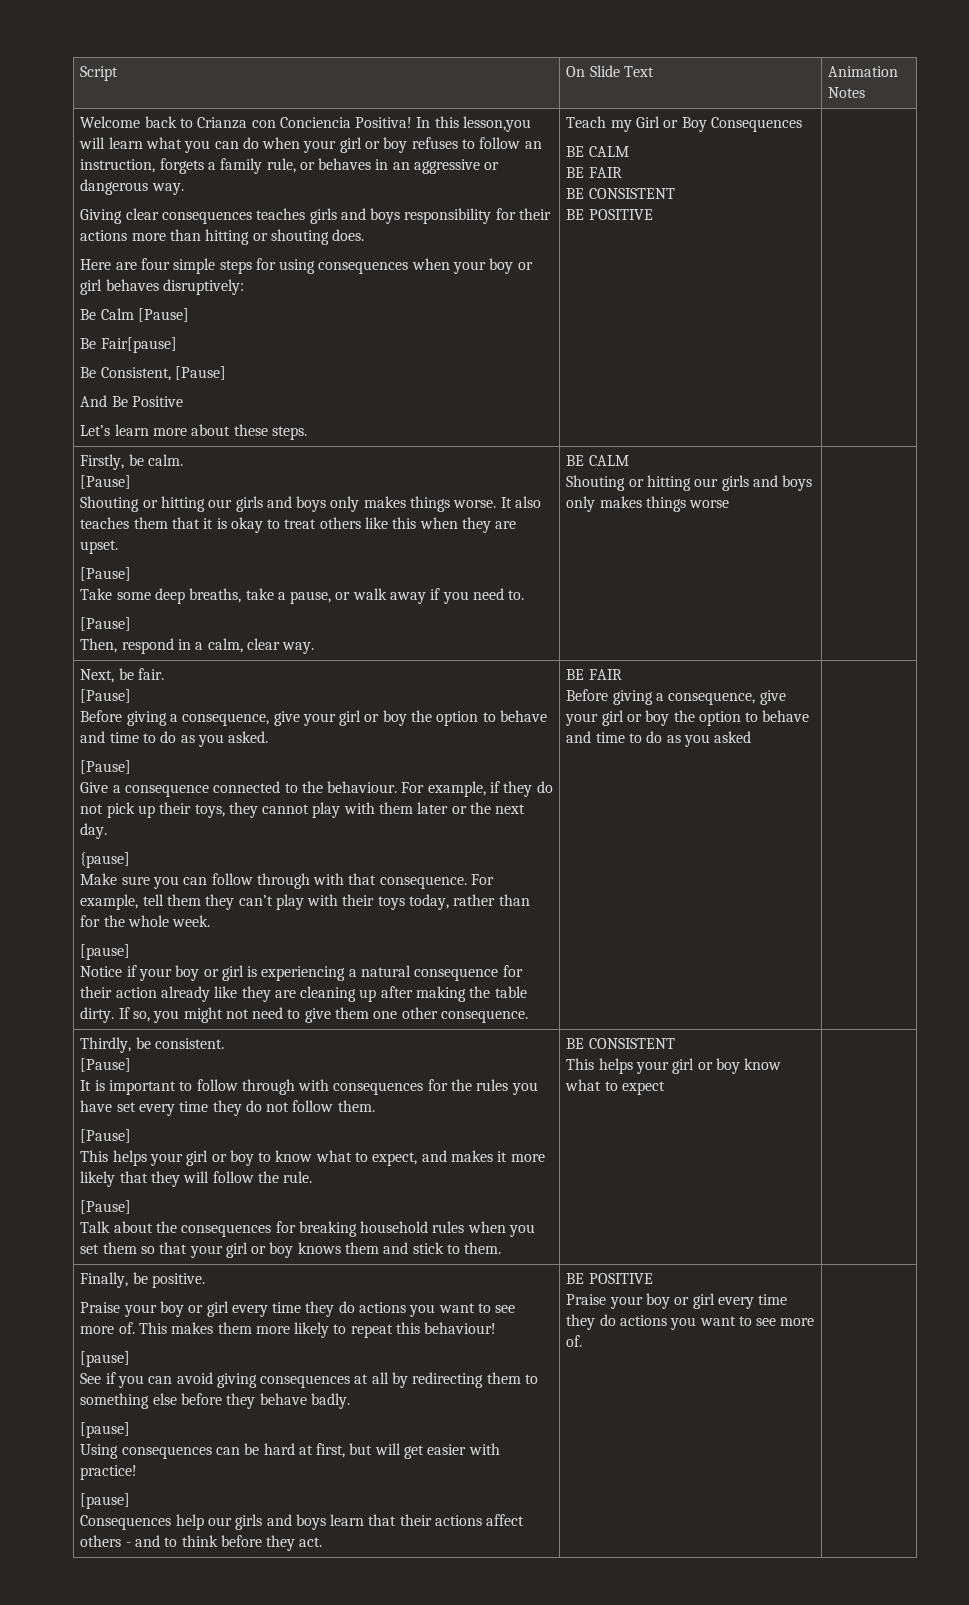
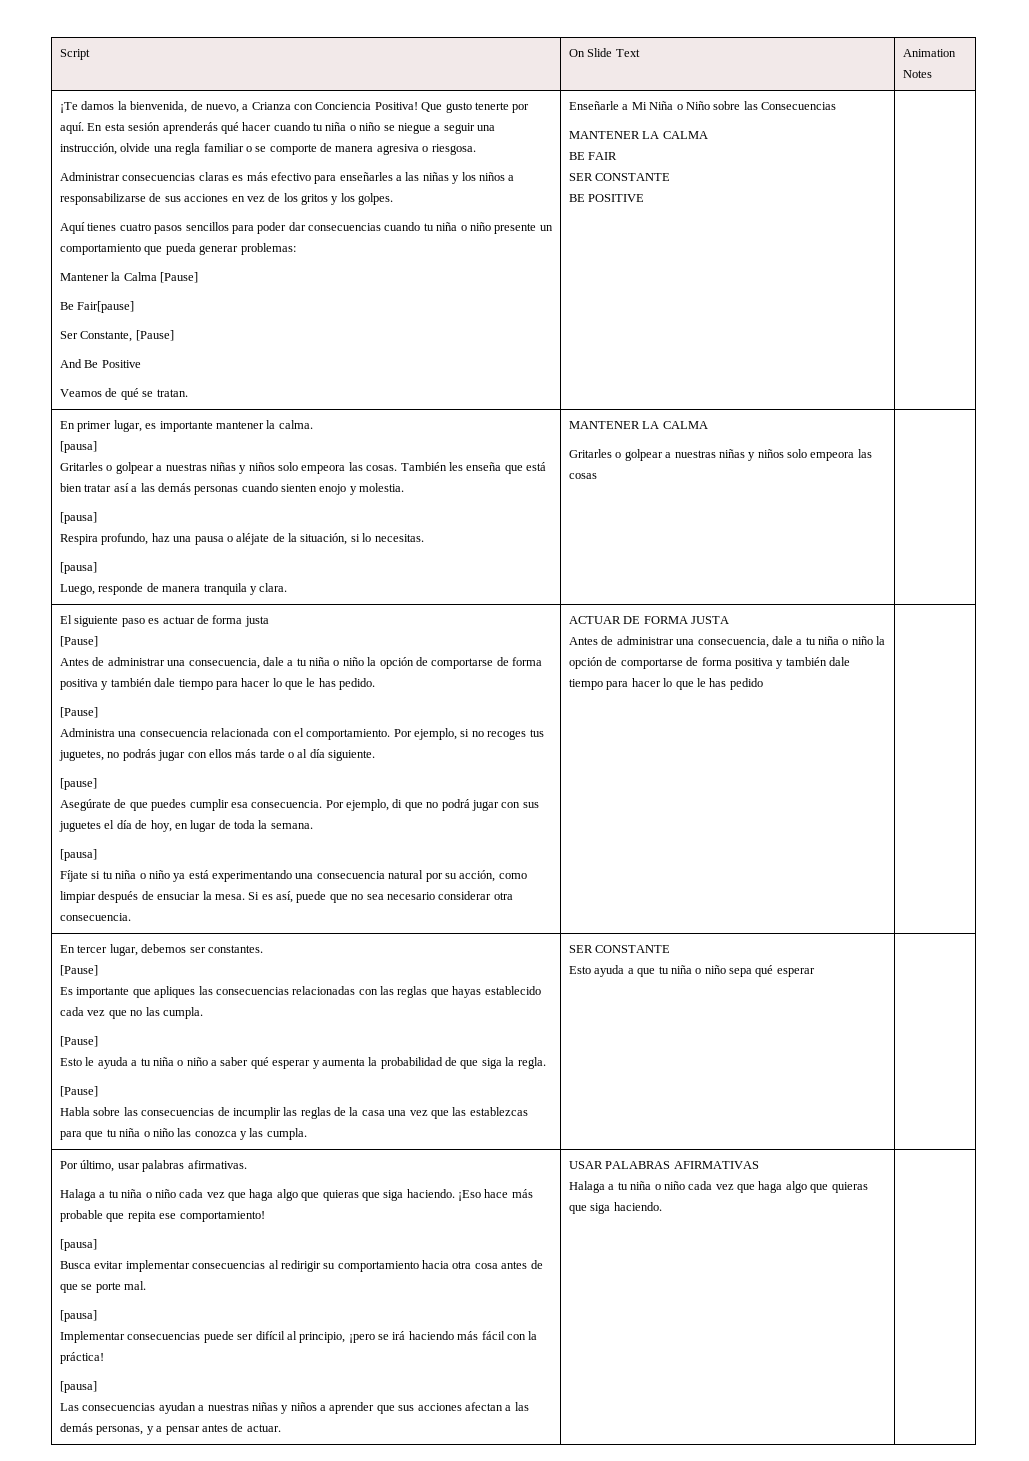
[80,116,532,132] [79,137,542,153] [80,158,500,174] [80,179,184,195] [80,208,552,224] [80,229,365,245] [80,258,533,274] [80,279,244,295] [80,308,134,320] Welcome back to Crianza con Conciencia Positiva! In this lesson,you will learn what you can do when your girl or boy refuses to follow an instruction, forgets a family rule, or behaves in an aggressive or dangerous way. // Giving clear consequences teaches girls and boys responsibility for their actions more than hitting or shouting does. // Here are four simple steps for using consequences when your boy or girl behaves disruptively: // Be Calm -> [60,101,530,113] [60,122,496,134] [60,143,476,155] [60,172,515,184] [60,193,394,205] [60,222,553,234] [60,243,296,255] [60,272,157,281] ¡Te damos la bienvenida, de nuevo, a Crianza con Conciencia Positiva! Que gusto tenerte por aquí. En esta sesión aprenderás qué hacer cuando tu niña o niño se niegue a seguir una instrucción, olvide una regla familiar o se comporte de manera agresiva o riesgosa. // Administrar consecuencias claras es más efectivo para enseñarles a las niñas y los niños a responsabilizarse de sus acciones en vez de los gritos y los golpes. // Aquí tienes cuatro pasos sencillos para poder dar consecuencias cuando tu niña o niño presente un comportamiento que pueda generar problemas: // Mantener la Calma
[80,367,171,381] Be Consistent, -> [60,331,133,342] Ser Constante,
[80,424,307,440] [566,116,802,132] [566,146,629,157] [566,167,622,178] [566,188,675,199] Let’s learn more about these steps. | Teach my Girl or Boy Consequences // BE CALM // BE FAIR // BE CONSISTENT -> [60,388,188,400] [569,101,837,110] [569,131,708,139] [569,152,618,160] [569,173,671,181] Veamos de qué se tratan. | Enseñarle a Mi Niña o Niño sobre las Consecuencias // MANTENER LA CALMA // BE FAIR // SER CONSTANTE
[80,454,183,470] [80,475,132,489] [80,496,542,512] [80,517,517,533] [80,540,119,554] [80,567,132,581] [80,588,525,604] [80,617,132,631] [80,638,315,654] [566,455,629,466] [566,475,813,491] [566,496,730,512] [80,668,164,683] [80,689,132,703] [80,710,548,726] [80,731,269,747] [80,760,132,774] [80,781,553,797] [80,802,526,818] [80,823,108,839] [80,852,131,868] [80,873,495,889] [80,894,530,910] [80,915,211,927] [80,944,131,960] [80,965,523,981] [80,986,527,1002] [80,1007,529,1023] [566,669,622,680] [566,689,786,705] [565,710,810,726] [566,731,752,747] [80,1037,224,1053] [80,1058,132,1072] [80,1079,538,1095] [80,1100,375,1116] [80,1129,132,1143] [80,1150,545,1166] [80,1171,313,1187] [80,1200,132,1214] [80,1221,536,1237] [80,1242,502,1258] [566,1038,675,1049] [566,1058,782,1074] [565,1079,665,1095] [80,1272,205,1288] [80,1301,516,1317] [80,1322,497,1338] [80,1351,131,1367] [80,1372,539,1388] [80,1393,350,1409] [80,1422,131,1438] [80,1443,500,1459] [80,1465,138,1480] [80,1493,131,1509] [80,1514,525,1530] [80,1535,323,1551] [566,1273,653,1284] [566,1293,788,1309] [566,1314,815,1330] [566,1335,583,1347] Firstly, be calm. // [Pause] // Shouting or hitting our girls and boys only makes things worse. It also teaches them that it is okay to treat others like this when they are upset. // [Pause] // Take some deep breaths, take a pause, or walk away if you need to. // [Pause] // Then, respond in a calm, clear way. | BE CALM // Shouting or hitting our girls and boys only makes things worse | // Next, be fair. // [Pause] // Before giving a consequence, give your girl or boy the option to behave and time to do as you asked. // [Pause] // Give a consequence connected to the behaviour. For example, if they do not pick up their toys, they cannot play with them later or the next day. // {pause] // Make sure you can follow through with that consequence. For example, tell them they can’t play with their toys today, rather than for the whole week. // [pause] // Notice if your boy or girl is experiencing a natural consequence for their action already like they are cleaning up after making the table dirty. If so, you might not need to give them one other consequence. | BE FAIR // Before giving a consequence, give your girl or boy the option to behave and time to do as you asked | // Thirdly, be consistent. // [Pause] // It is important to follow through with consequences for the rules you have set every time they do not follow them. // [Pause] // This helps your girl or boy to know what to expect, and makes it more likely that they will follow the rule. // [Pause] // Talk about the consequences for breaking household rules when you set them so that your girl or boy knows them and stick to them. | BE CONSISTENT // This helps your girl or boy know what to expect | // Finally, be positive. // Praise your boy or girl every time they do actions you want to see more of. This makes them more likely to repeat this behaviour! // [pause] // See if you can avoid giving consequences at all by redirecting them to something else before they behave badly. // [pause] // Using consequences can be hard at first, but will get easier with practice! // [pause] // Consequences help our girls and boys learn that their actions affect others - and to think before they act. | BE POSITIVE // Praise your boy or girl every time they do actions you want to see more of. -> [60,420,313,432] [60,441,98,453] [60,462,547,474] [60,483,405,495] [60,512,98,524] [60,533,424,545] [60,562,98,574] [60,583,288,595] [569,421,708,429] [569,449,872,461] [569,473,598,479] [60,615,269,627] [60,636,99,647] [60,657,543,669] [60,678,376,690] [60,707,99,718] [60,728,544,740] [59,749,376,761] [60,778,98,790] [60,799,539,811] [59,820,313,832] [60,849,98,861] [60,870,527,882] [60,891,513,903] [60,913,132,921] [569,616,730,624] [569,636,886,648] [569,657,851,669] [569,678,763,690] [60,944,263,956] [60,965,99,976] [60,986,541,998] [60,1007,203,1019] [60,1036,99,1047] [60,1057,546,1069] [60,1086,99,1097] [60,1107,528,1119] [60,1128,307,1140] [569,945,671,953] [569,965,815,977] [60,1160,247,1172] [60,1189,533,1201] [60,1210,265,1222] [60,1239,98,1251] [60,1260,543,1272] [60,1281,147,1293] [60,1310,98,1322] [60,1331,538,1343] [60,1352,105,1364] [60,1381,98,1393] [60,1402,529,1414] [60,1423,281,1435] [569,1161,759,1169] [569,1181,868,1193] [569,1202,662,1214] En primer lugar, es importante mantener la calma. // [pausa] // Gritarles o golpear a nuestras niñas y niños solo empeora las cosas. También les enseña que está bien tratar así a las demás personas cuando sienten enojo y molestia. // [pausa] // Respira profundo, haz una pausa o aléjate de la situación, si lo necesitas. // [pausa] // Luego, responde de manera tranquila y clara. | MANTENER LA CALMA // Gritarles o golpear a nuestras niñas y niños solo empeora las cosas | // El siguiente paso es actuar de forma justa // [Pause] // Antes de administrar una consecuencia, dale a tu niña o niño la opción de comportarse de forma positiva y también dale tiempo para hacer lo que le has pedido. // [Pause] // Administra una consecuencia relacionada con el comportamiento. Por ejemplo, si no recoges tus juguetes, no podrás jugar con ellos más tarde o al día siguiente. // [pause] // Asegúrate de que puedes cumplir esa consecuencia. Por ejemplo, di que no podrá jugar con sus juguetes el día de hoy, en lugar de toda la semana. // [pausa] // Fíjate si tu niña o niño ya está experimentando una consecuencia natural por su acción, como limpiar después de ensuciar la mesa. Si es así, puede que no sea necesario considerar otra consecuencia. | ACTUAR DE FORMA JUSTA // Antes de administrar una consecuencia, dale a tu niña o niño la opción de comportarse de forma positiva y también dale tiempo para hacer lo que le has pedido | // En tercer lugar, debemos ser constantes. // [Pause] // Es importante que apliques las consecuencias relacionadas con las reglas que hayas establecido cada vez que no las cumpla. // [Pause] // Esto le ayuda a tu niña o niño a saber qué esperar y aumenta la probabilidad de que siga la regla. // [Pause] // Habla sobre las consecuencias de incumplir las reglas de la casa una vez que las establezcas para que tu niña o niño las conozca y las cumpla. | SER CONSTANTE // Esto ayuda a que tu niña o niño sepa qué esperar | // Por último, usar palabras afirmativas. // Halaga a tu niña o niño cada vez que haga algo que quieras que siga haciendo. ¡Eso hace más probable que repita ese comportamiento! // [pausa] // Busca evitar implementar consecuencias al redirigir su comportamiento hacia otra cosa antes de que se porte mal. // [pausa] // Implementar consecuencias puede ser difícil al principio, ¡pero se irá haciendo más fácil con la práctica! // [pausa] // Las consecuencias ayudan a nuestras niñas y niños a aprender que sus acciones afectan a las demás personas, y a pensar antes de actuar. | USAR PALABRAS AFIRMATIVAS // Halaga a tu niña o niño cada vez que haga algo que quieras que siga haciendo.

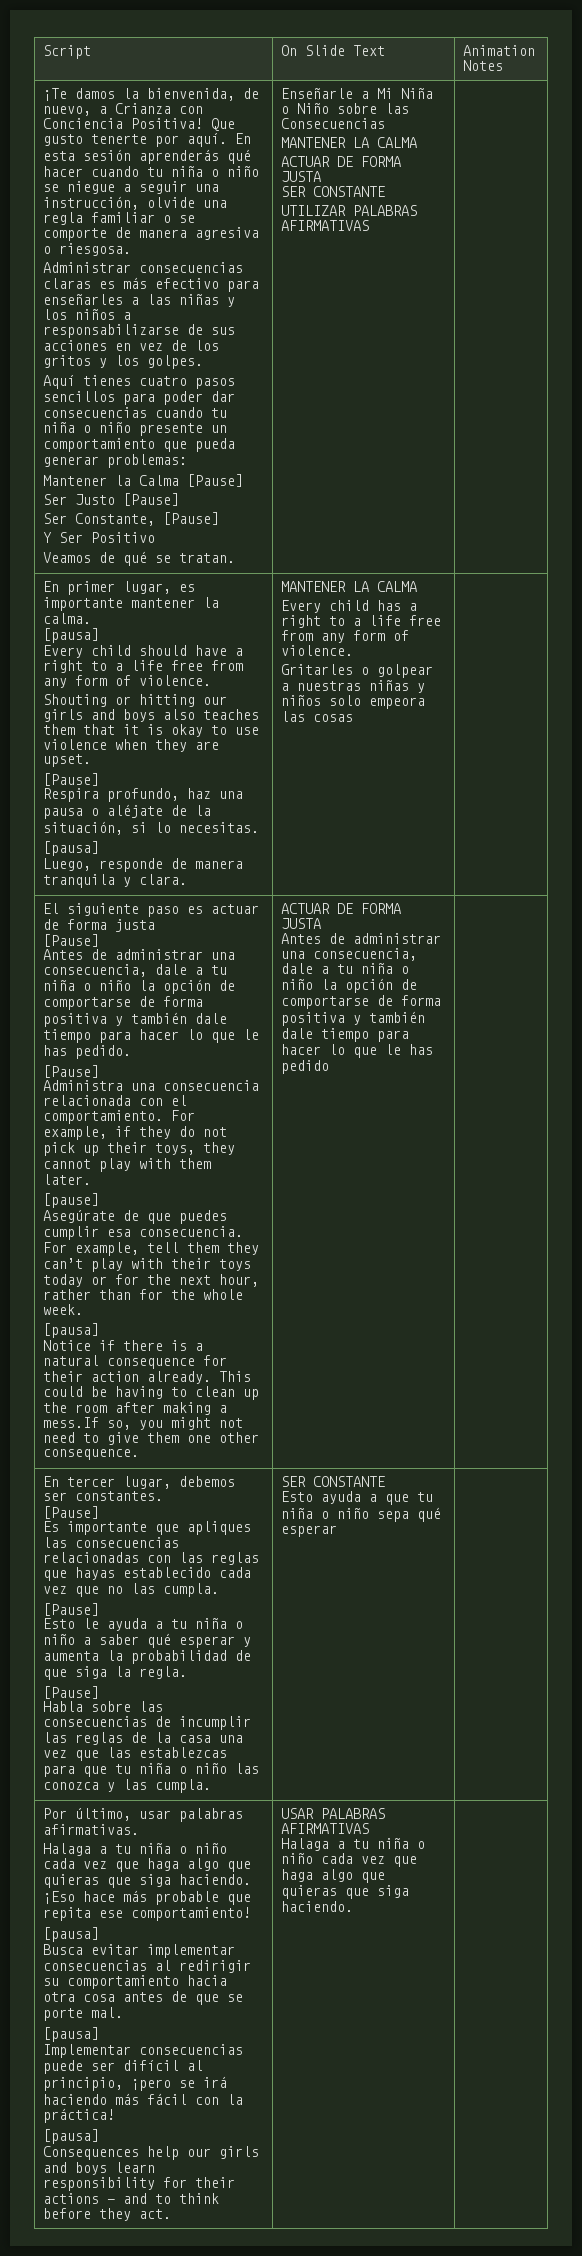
[60,301,135,313] Be Fair[pause] -> [43,493,180,506] Ser Justo [Pause]
[60,359,141,368] And Be Positive -> [43,532,156,543] Y Ser Positivo
[569,152,618,160] [569,173,671,181] [569,194,645,202] BE FAIR // SER CONSTANTE // BE POSITIVE -> [281,156,402,167] [281,171,322,182] [281,186,386,197] [281,205,418,216] [281,220,370,231] ACTUAR DE FORMA JUSTA // SER CONSTANTE // UTILIZAR PALABRAS AFIRMATIVAS
[60,462,547,474] [60,483,405,495] [60,512,98,524] Gritarles o golpear a nuestras niñas y niños solo empeora las cosas. También les enseña que está bien tratar así a las demás personas cuando sienten enojo y molestia. // [pausa] -> [43,645,244,658] [43,660,244,673] [43,675,212,688] [43,694,228,707] [43,709,260,722] [43,724,260,737] [43,739,220,752] [43,754,92,767] [43,773,100,786] Every child should have a right to a life free from any form of violence. // Shouting or hitting our girls and boys also teaches them that it is okay to use violence when they are upset. // [Pause]
(708, 425) none -> [281,600,418,613] [281,615,442,628] [281,630,410,643] [281,645,354,656] // Every child has a right to a life free from any form of violence.
[393,728,544,740] [59,749,376,761] Por ejemplo, si no recoges tus juguetes, no podrás jugar con ellos más tarde o al día siguiente. -> [171,1110,196,1121] [43,1126,228,1140] [43,1142,236,1156] [43,1158,212,1172] [43,1174,92,1185] For example, if they do not pick up their toys, they cannot play with them later.
[325,799,539,811] [59,820,313,832] [60,849,98,861] [60,870,527,882] [60,891,513,903] [60,913,132,921] Por ejemplo, di que no podrá jugar con sus juguetes el día de hoy, en lugar de toda la semana. // [pausa] // Fíjate si tu niña o niño ya está experimentando una consecuencia natural por su acción, como limpiar después de ensuciar la mesa. Si es así, puede que no sea necesario considerar otra consecuencia. -> [43,1242,260,1256] [43,1258,252,1272] [43,1274,260,1287] [43,1289,244,1300] [43,1304,84,1315] [43,1323,100,1338] [43,1340,204,1351] [43,1355,228,1369] [43,1371,252,1384] [43,1386,260,1400] [43,1402,228,1415] [43,1417,244,1430] [43,1432,260,1445] [43,1449,140,1460] For example, tell them they can’t play with their toys today or for the next hour, rather than for the whole week. // [pausa] // Notice if there is a natural consequence for their action already. This could be having to clean up the room after making a mess.If so, you might not need to give them one other consequence.
[60,1402,529,1414] [60,1423,281,1435] Las consecuencias ayudan a nuestras niñas y niños a aprender que sus acciones afectan a las demás personas, y a pensar antes de actuar. -> [43,2146,260,2160] [43,2162,156,2175] [43,2177,236,2191] [43,2193,220,2204] [43,2208,172,2221] Consequences help our girls and boys learn responsibility for their actions - and to think before they act.

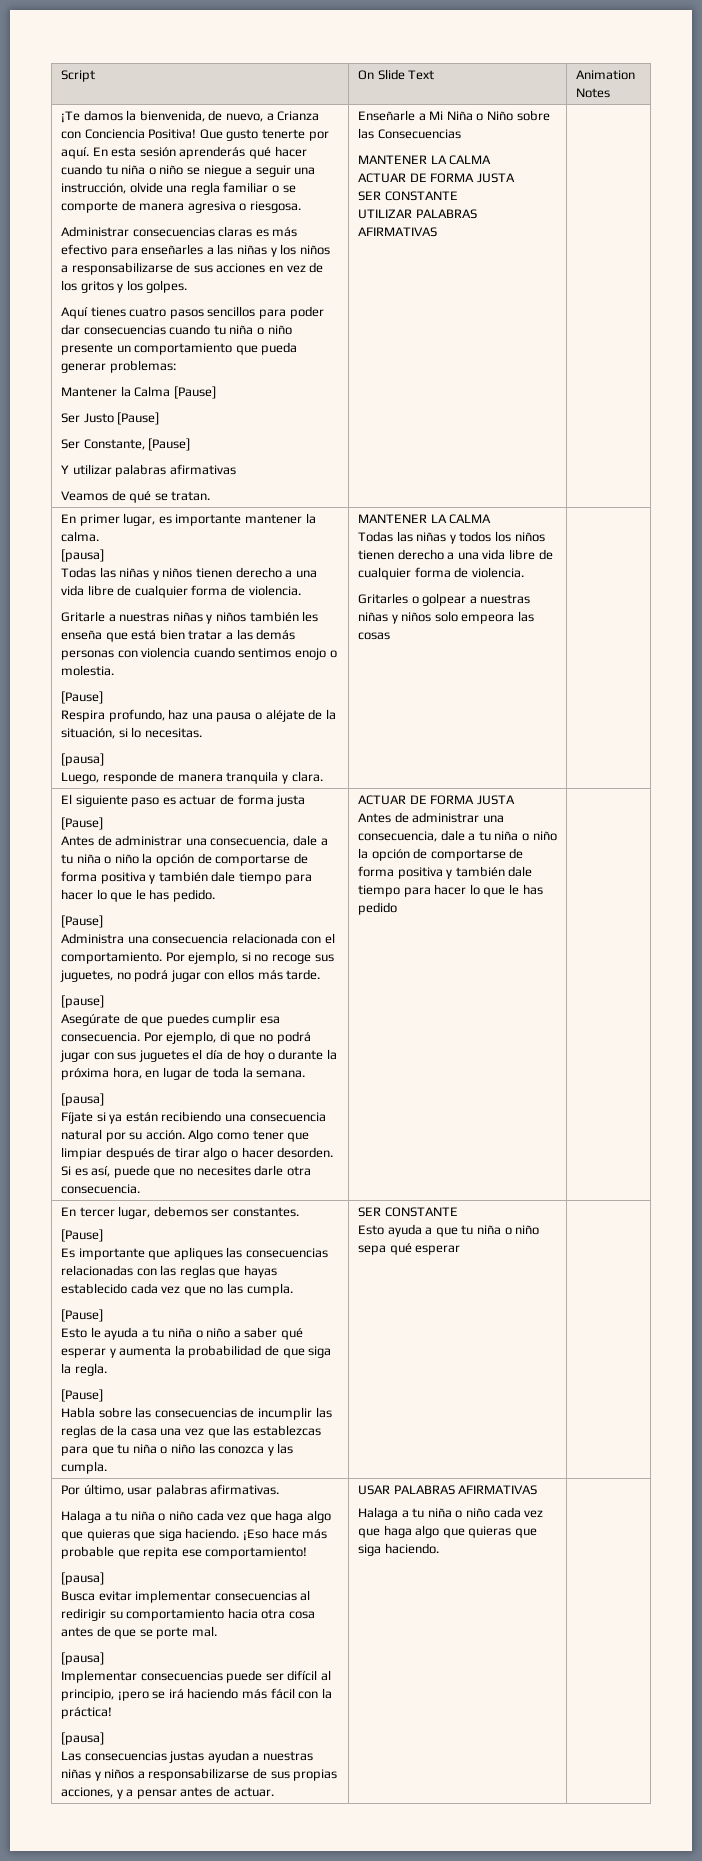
[59,532,156,543] Ser Positivo -> [72,464,236,477] utilizar palabras afirmativas
[43,645,244,658] [43,660,244,673] [43,675,212,688] [43,694,228,707] [43,709,260,722] [43,724,260,737] [43,739,220,752] [43,754,92,767] Every child should have a right to a life free from any form of violence. // Shouting or hitting our girls and boys also teaches them that it is okay to use violence when they are upset. -> [61,567,317,580] [61,585,301,598] [61,611,319,624] [61,629,296,642] [61,647,337,660] [61,665,115,676] Todas las niñas y niños tienen derecho a una vida libre de cualquier forma de violencia. // Gritarle a nuestras niñas y niños también les enseña que está bien tratar a las demás personas con violencia cuando sentimos enojo o molestia.
[281,600,418,613] [281,615,442,628] [281,630,410,643] [281,645,354,656] Every child has a right to a life free from any form of violence. -> [358,531,545,544] [358,549,553,560] [358,567,524,580] Todas las niñas y todos los niños tienen derecho a una vida libre de cualquier forma de violencia.
[171,1110,196,1121] [43,1126,228,1140] [43,1142,236,1156] [43,1158,212,1172] [43,1174,92,1185] For example, if they do not pick up their toys, they cannot play with them later. -> [165,951,334,964] [60,969,321,982] Por ejemplo, si no recoge sus juguetes, no podrá jugar con ellos más tarde.
[43,1242,260,1256] [43,1258,252,1272] [43,1274,260,1287] [43,1289,244,1300] [43,1304,84,1315] [43,1323,100,1338] [43,1340,204,1351] [43,1355,228,1369] [43,1371,252,1384] [43,1386,260,1400] [43,1402,228,1415] [43,1417,244,1430] [43,1432,260,1445] [43,1449,140,1460] For example, tell them they can’t play with their toys today or for the next hour, rather than for the whole week. // [pausa] // Notice if there is a natural consequence for their action already. This could be having to clean up the room after making a mess.If so, you might not need to give them one other consequence. -> [143,1031,311,1044] [60,1049,337,1062] [61,1067,306,1080] [61,1093,105,1106] [61,1111,326,1124] [61,1129,310,1142] [61,1147,334,1160] [61,1165,311,1178] [61,1184,141,1194] Por ejemplo, di que no podrá jugar con sus juguetes el día de hoy o durante la próxima hora, en lugar de toda la semana. // [pausa] // Fíjate si ya están recibiendo una consecuencia natural por su acción. Algo como tener que limpiar después de tirar algo o hacer desorden. Si es así, puede que no necesites darle otra consecuencia.
[43,2146,260,2160] [43,2162,156,2175] [43,2177,236,2191] [43,2193,220,2204] [43,2208,172,2221] Consequences help our girls and boys learn responsibility for their actions - and to think before they act. -> [61,1750,314,1763] [61,1768,338,1781] [61,1786,274,1799] Las consecuencias justas ayudan a nuestras niñas y niños a responsabilizarse de sus propias acciones, y a pensar antes de actuar.

